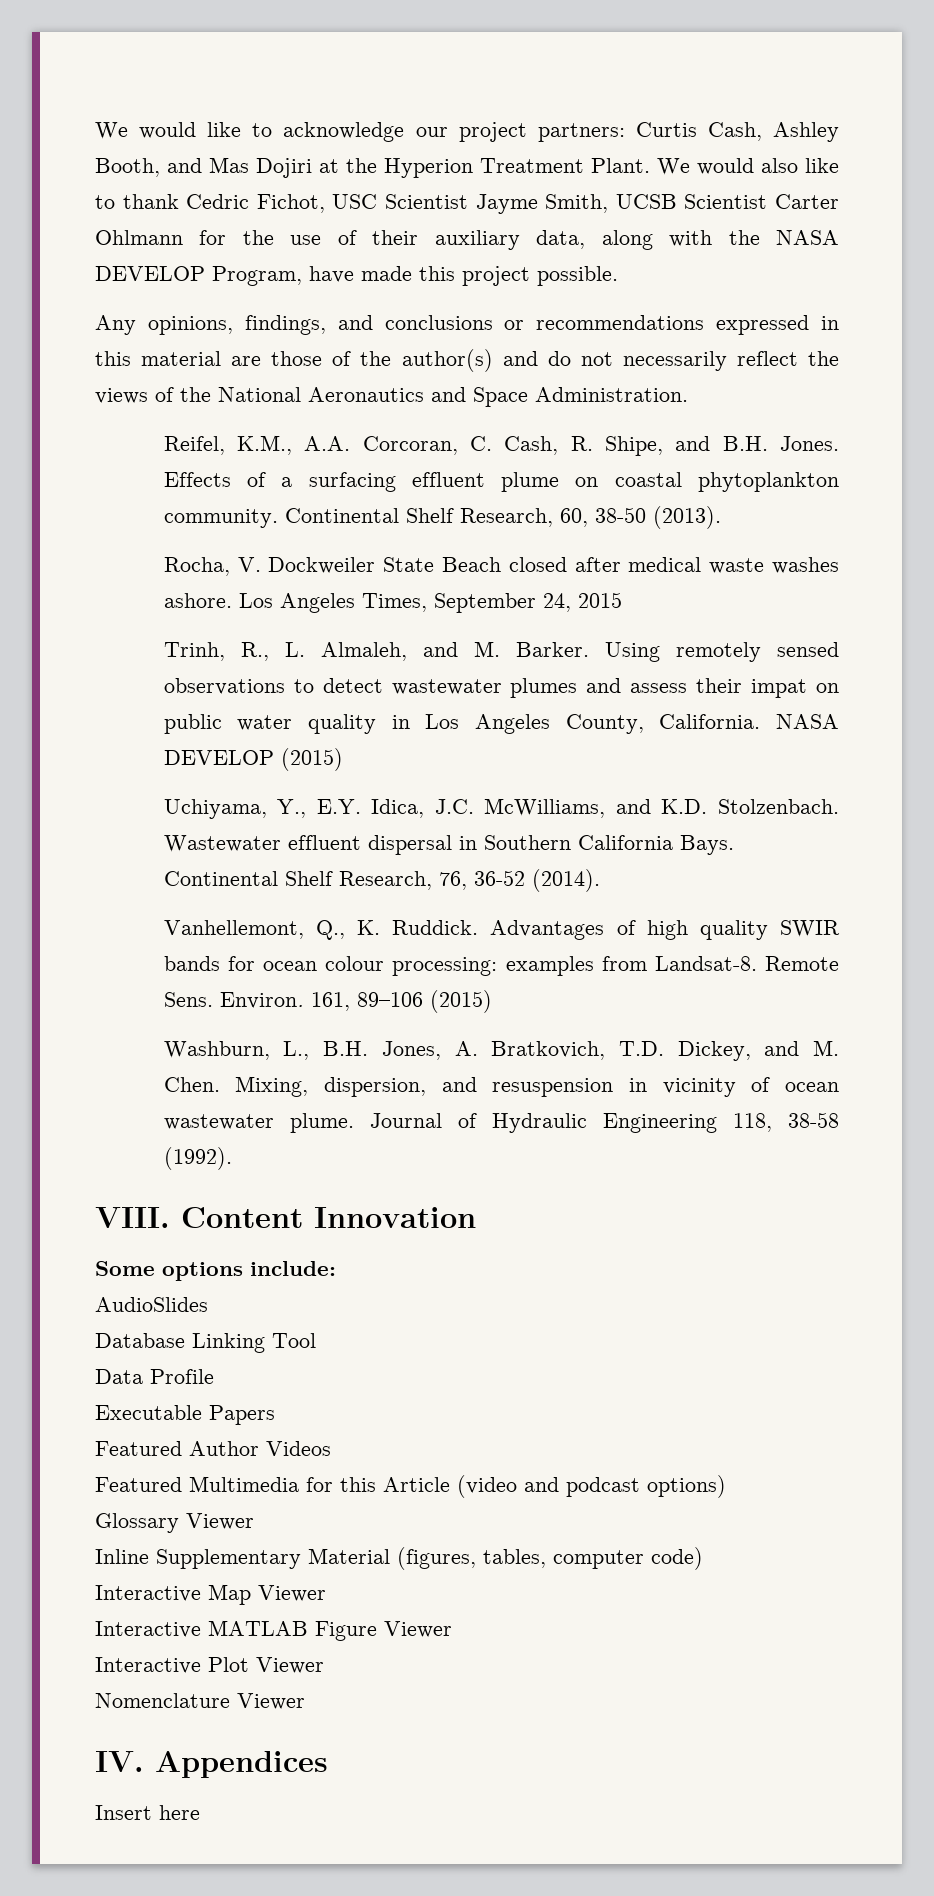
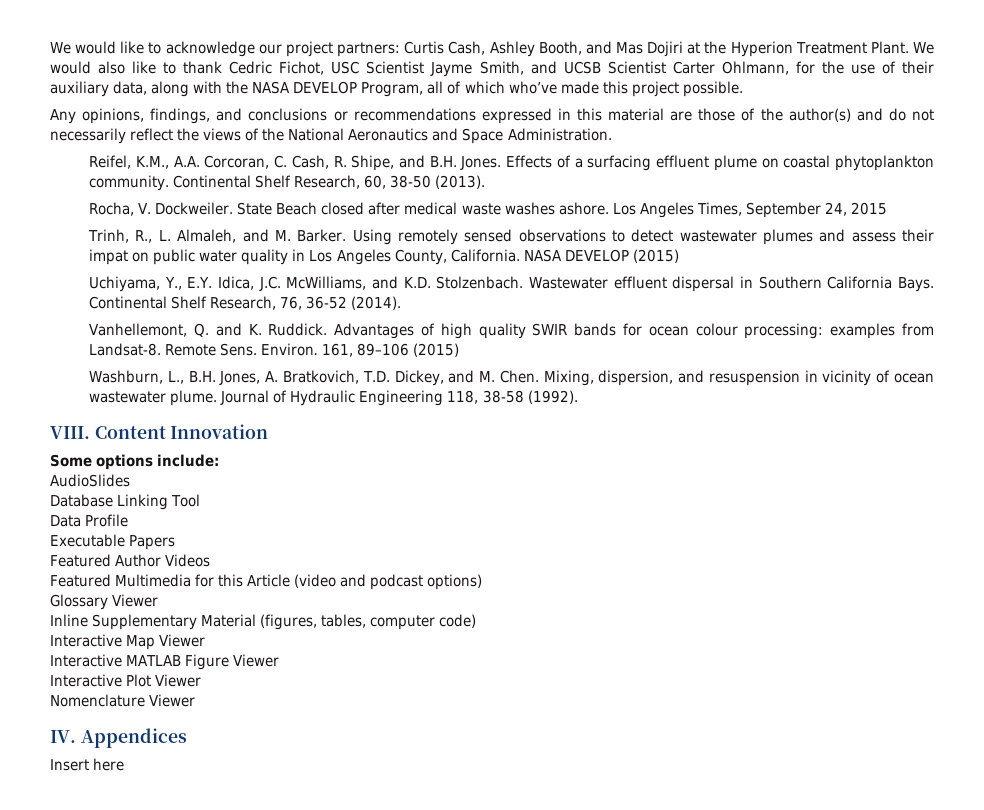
(609, 203) none -> [530,61,557,74] and
[95,230,183,245] Ohlmann -> [721,61,789,75] Ohlmann,
[309,266,354,283] have -> [427,81,557,94] all of which who’ve
[268,557,376,574] Dockweiler -> [155,202,234,215] Dockweiler.
[315,920,345,940] Q., -> [193,323,242,337] Q. and

